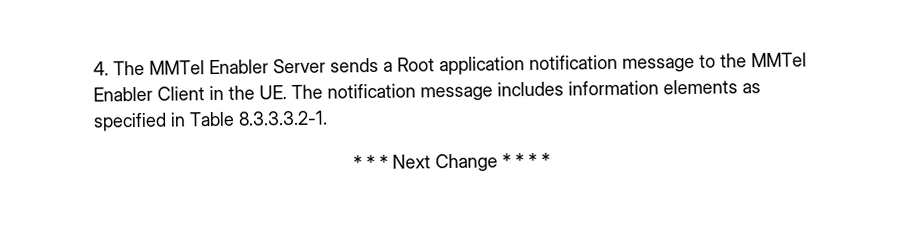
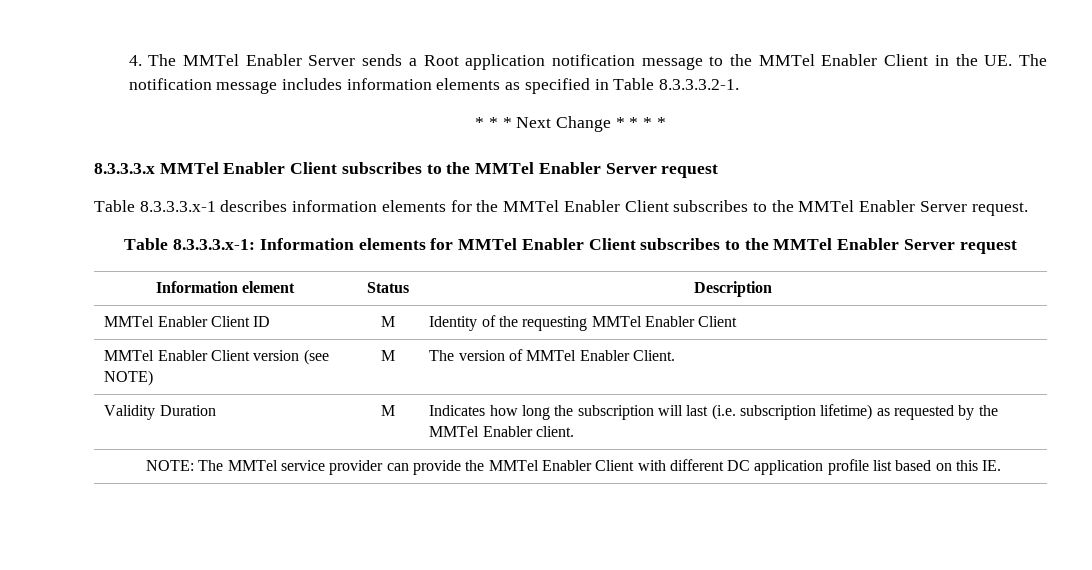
(550, 159) none -> [94,162,719,178] [94,200,1028,216] [124,238,1017,254] [155,281,296,293] [366,282,409,293] [694,281,772,297] [104,316,271,327] [380,316,395,327] [429,315,738,331] [104,349,329,365] [104,370,154,386] [380,350,395,361] [429,349,676,361] [104,405,216,420] [380,405,395,416] [429,404,998,420] [429,426,575,437] [145,459,1002,475] // 8.3.3.3.x MMTel Enabler Client subscribes to the MMTel Enabler Server request // Table 8.3.3.3.x-1 describes information elements for the MMTel Enabler Client subscribes to the MMTel Enabler Server request. // Table 8.3.3.3.x-1: Information elements for MMTel Enabler Client subscribes to the MMTel Enabler Server request // Information element | Status | Description // MMTel Enabler Client ID | M | Identity of the requesting MMTel Enabler Client // MMTel Enabler Client version (see NOTE) | M | The version of MMTel Enabler Client. // Validity Duration | M | Indicates how long the subscription will last (i.e. subscription lifetime) as requested by the MMTel Enabler client. // NOTE: The MMTel service provider can provide the MMTel Enabler Client with different DC application profile list based on this IE.

